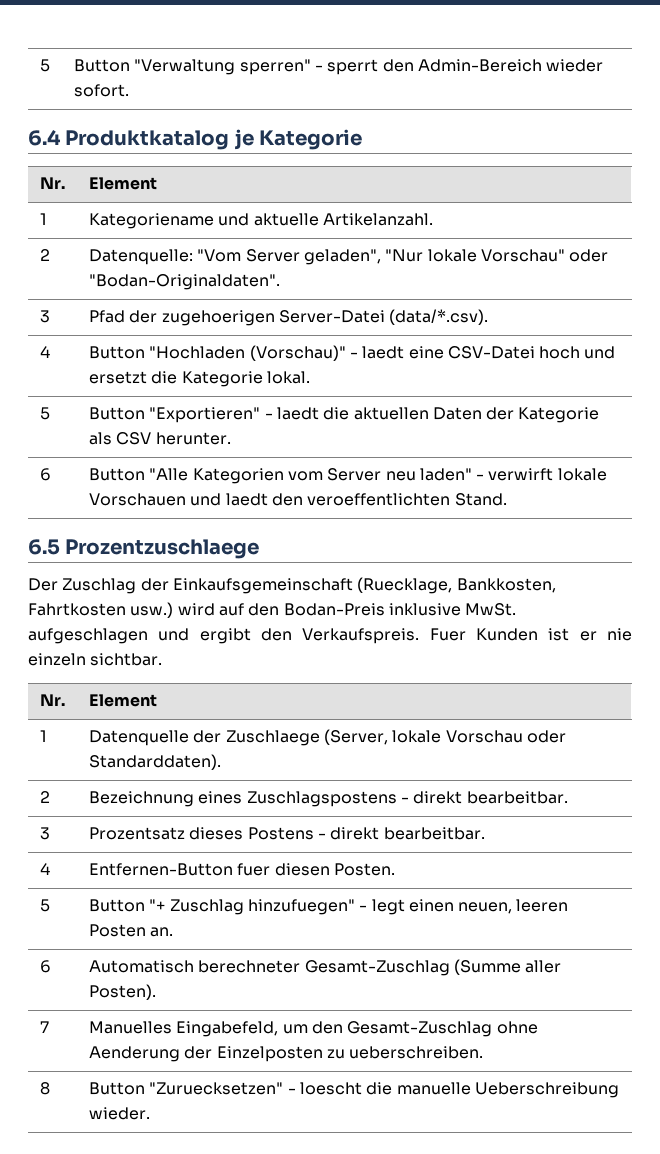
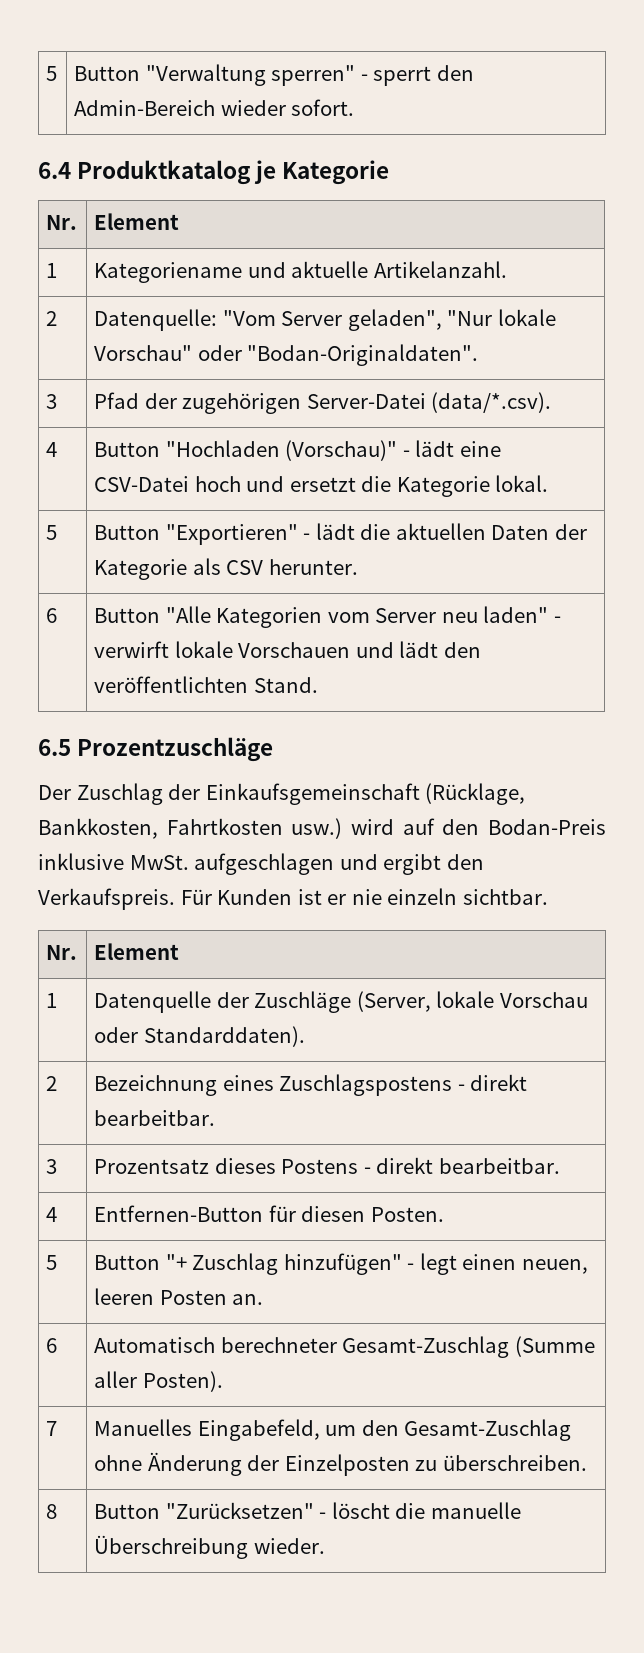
[161,310,275,326] zugehoerigen -> [182,393,302,414] zugehörigen
[362,346,405,359] laedt -> [415,440,455,457] lädt
[276,407,319,420] laedt -> [315,523,355,540] lädt
[225,493,451,506] laedt den veroeffentlichten -> [399,641,481,658] [94,676,249,693] lädt den veröffentlichten
[65,539,260,559] Prozentzuschlaege -> [77,737,274,762] Prozentzuschläge
[357,577,453,594] (Ruecklage, -> [425,783,526,805] (Rücklage,
[429,628,466,641] Fuer -> [180,889,212,905] Für
[225,730,320,746] Zuschlaege -> [254,991,352,1013] Zuschläge
[237,863,271,876] fuer -> [268,1205,296,1222] für
[247,899,355,915] hinzufuegen" -> [283,1253,402,1275] hinzufügen"
[88,1046,180,1062] Aenderung -> [147,1452,242,1476] Änderung
[349,1046,484,1059] ueberschreiben. -> [442,1455,587,1471] überschreiben.
[149,1082,362,1095] "Zuruecksetzen" - loescht -> [165,1502,390,1519] "Zurücksetzen" - löscht
[474,1082,619,1098] Ueberschreibung -> [94,1535,249,1559] Überschreibung

